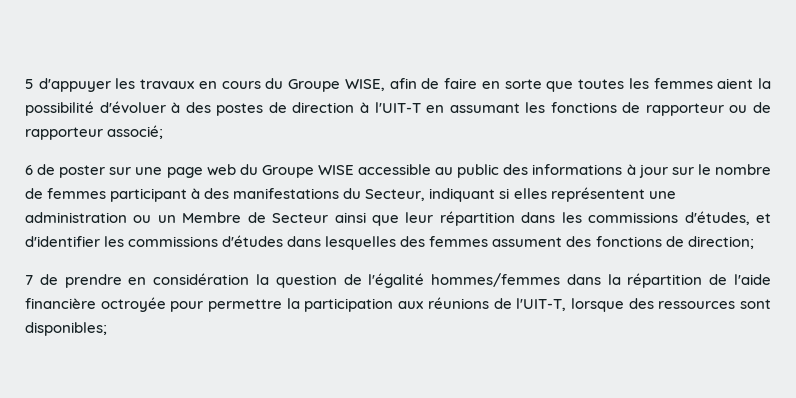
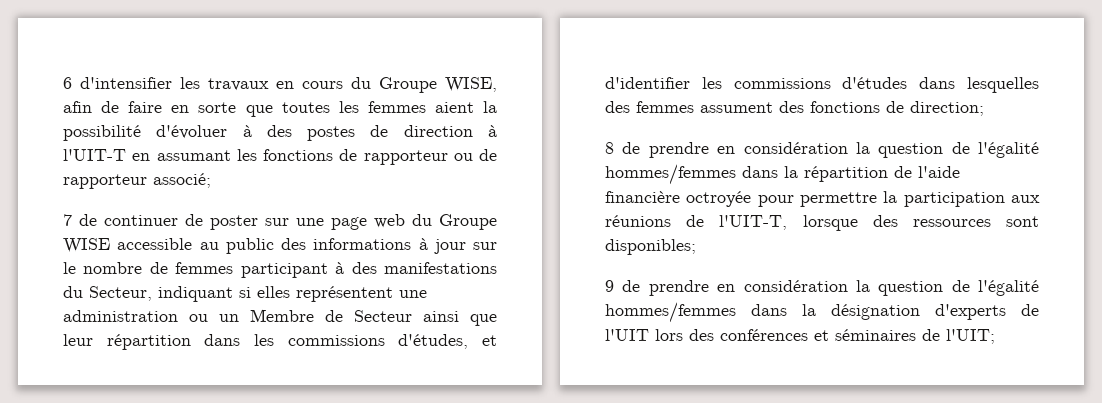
[25,78,111,92] 5 d'appuyer -> [63,77,172,89] 6 d'intensifier
[25,165,33,175] 6 -> [63,214,178,226] 7 de continuer
[25,275,33,285] 7 -> [605,142,614,154] 8
(107, 329) none -> [605,280,1039,296] [605,302,1039,323] [605,329,995,344] // 9 de prendre en considération la question de l'égalité hommes/femmes dans la désignation d'experts de l'UIT lors des conférences et séminaires de l'UIT;

